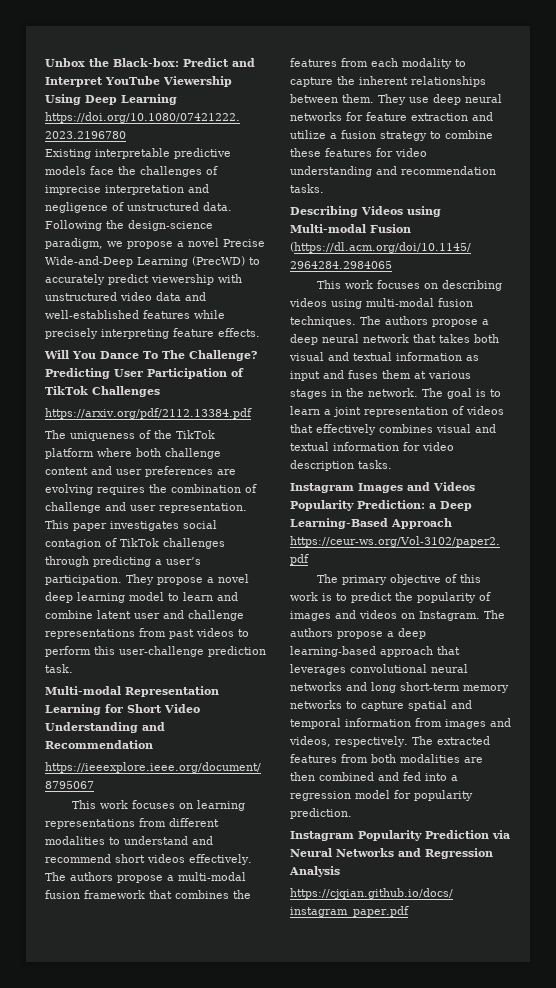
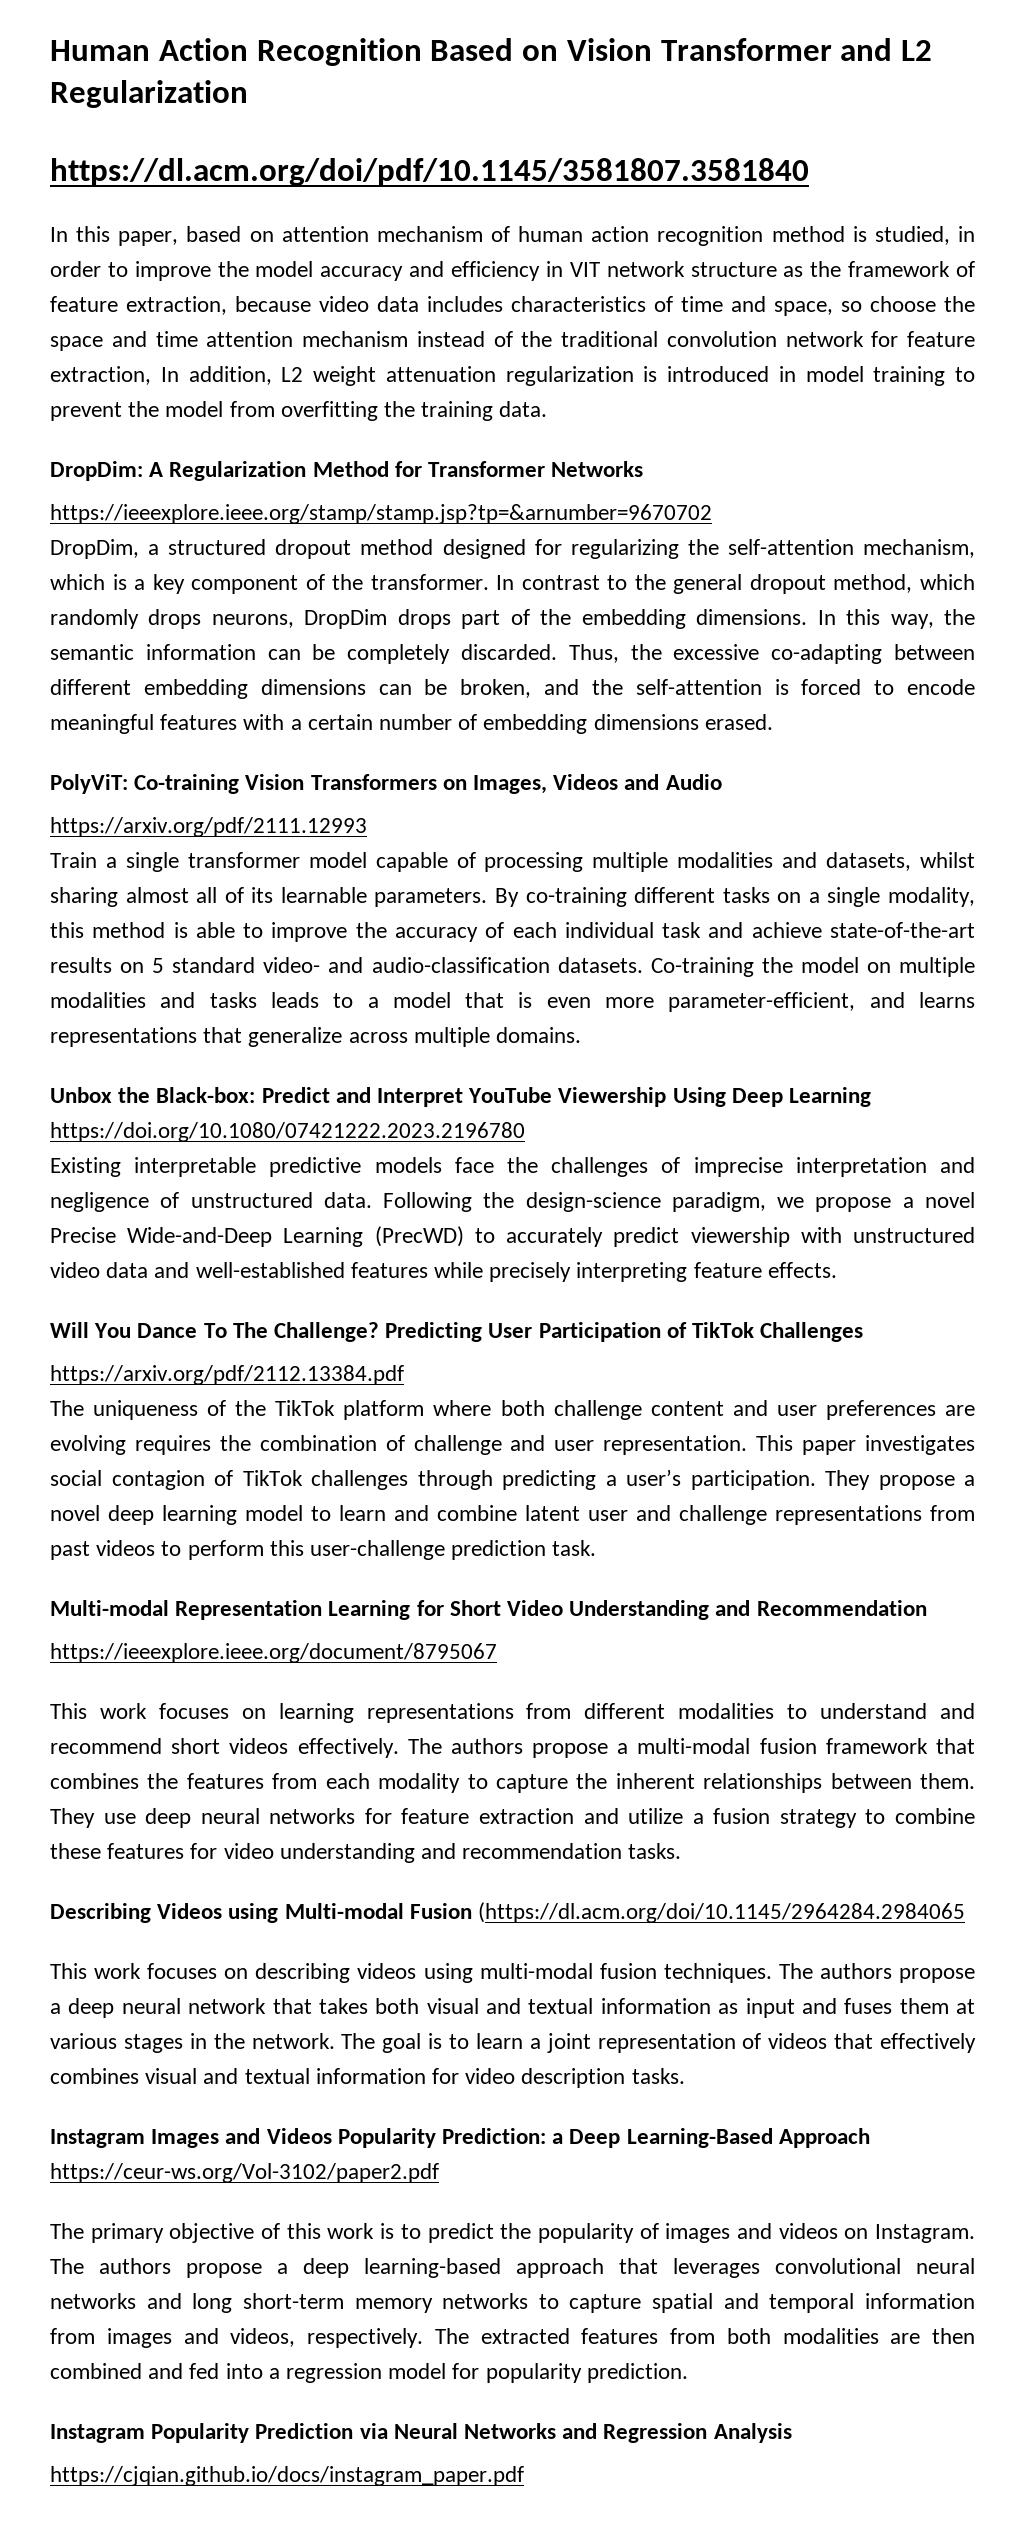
(45, 62) none -> [50,38,933,66] [50,80,248,108] [50,158,809,186] [50,226,975,246] [50,261,976,281] [50,296,975,316] [50,331,975,351] [50,366,975,386] [50,401,548,421] [50,461,644,481] [50,504,712,524] [50,539,976,559] [50,574,975,594] [50,609,975,629] [50,644,975,664] [50,679,976,699] [50,714,773,734] [50,774,722,794] [50,817,367,837] [50,852,975,872] [50,887,975,907] [50,922,976,942] [50,957,976,977] [50,992,975,1012] [50,1027,582,1047] Human Action Recognition Based on Vision Transformer and L2 Regularization // https://dl.acm.org/doi/pdf/10.1145/3581807.3581840 // In this paper, based on attention mechanism of human action recognition method is studied, in order to improve the model accuracy and efficiency in VIT network structure as the framework of feature extraction, because video data includes characteristics of time and space, so choose the space and time attention mechanism instead of the traditional convolution network for feature extraction, In addition, L2 weight attenuation regularization is introduced in model training to prevent the model from overfitting the training data. // DropDim: A Regularization Method for Transformer Networks // https://ieeexplore.ieee.org/stamp/stamp.jsp?tp=&arnumber=9670702 // DropDim, a structured dropout method designed for regularizing the self-attention mechanism, which is a key component of the transformer. In contrast to the general dropout method, which randomly drops neurons, DropDim drops part of the embedding dimensions. In this way, the semantic information can be completely discarded. Thus, the excessive co-adapting between different embedding dimensions can be broken, and the self-attention is forced to encode meaningful features with a certain number of embedding dimensions erased. // PolyViT: Co-training Vision Transformers on Images, Videos and Audio // https://arxiv.org/pdf/2111.12993 // Train a single transformer model capable of processing multiple modalities and datasets, whilst sharing almost all of its learnable parameters. By co-training different tasks on a single modality, this method is able to improve the accuracy of each individual task and achieve state-of-the-art results on 5 standard video- and audio-classification datasets. Co-training the model on multiple modalities and tasks leads to a model that is even more parameter-efficient, and learns representations that generalize across multiple domains. //

